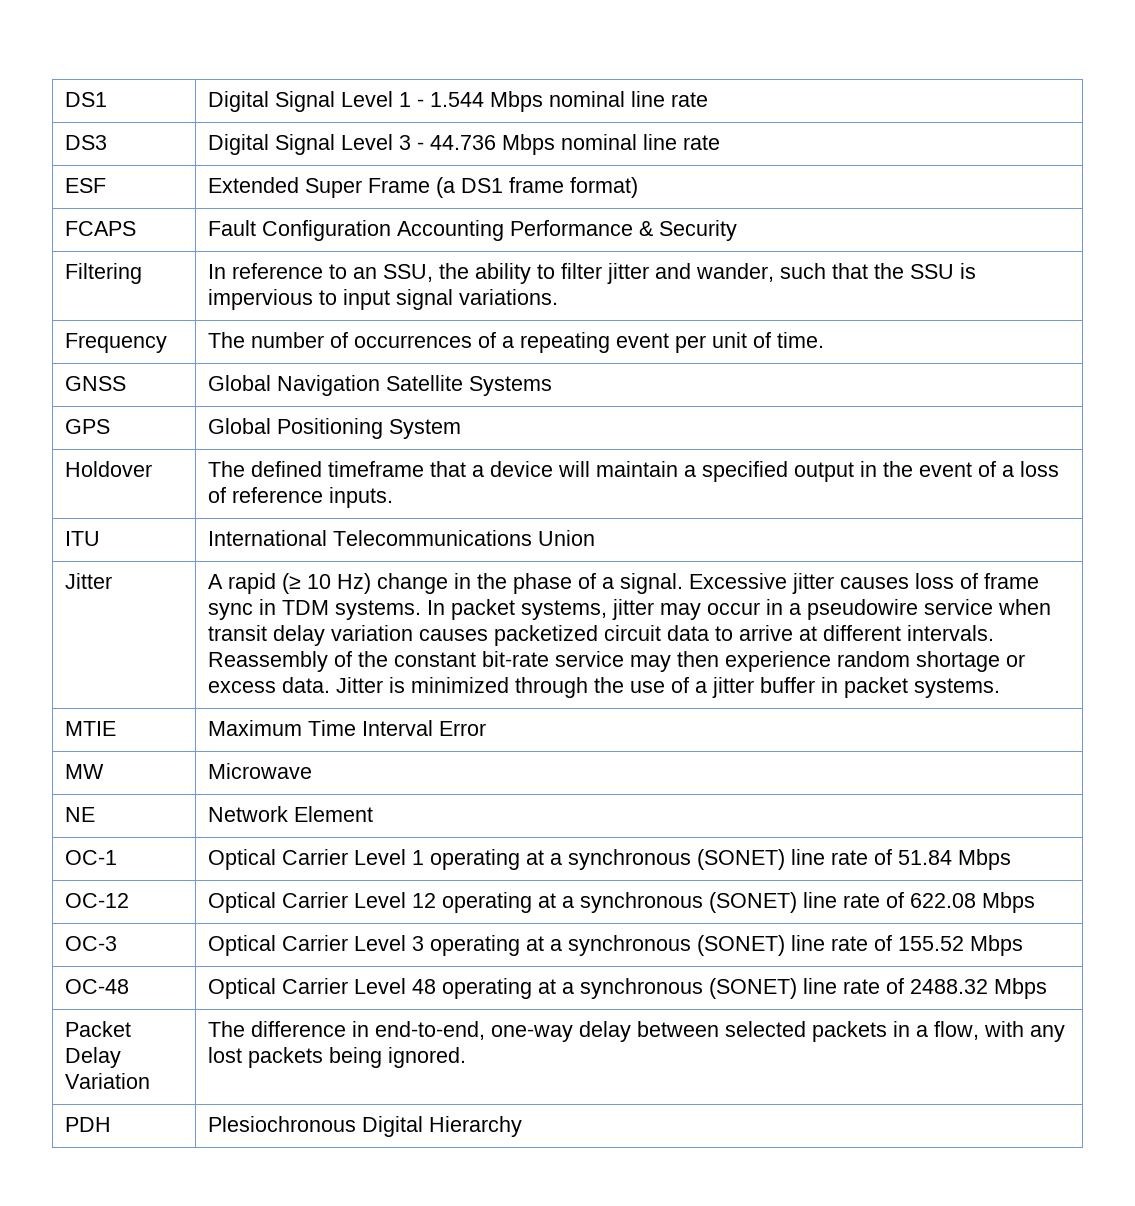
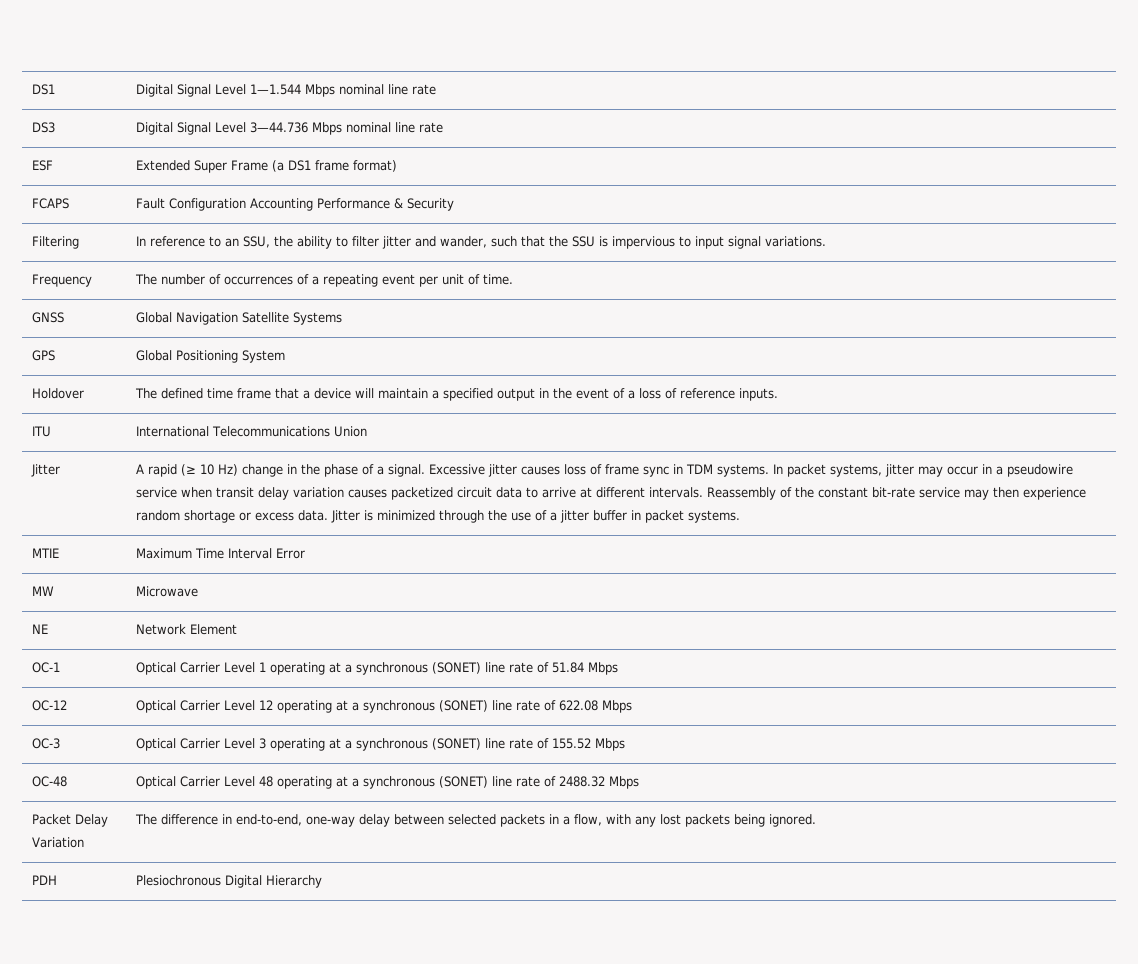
[398,92,484,107] 1 - 1.544 -> [249,84,301,95] 1—1.544
[398,135,496,150] 3 - 44.736 -> [249,122,308,133] 3—44.736
[327,461,424,477] timeframe -> [206,388,271,399] time frame

